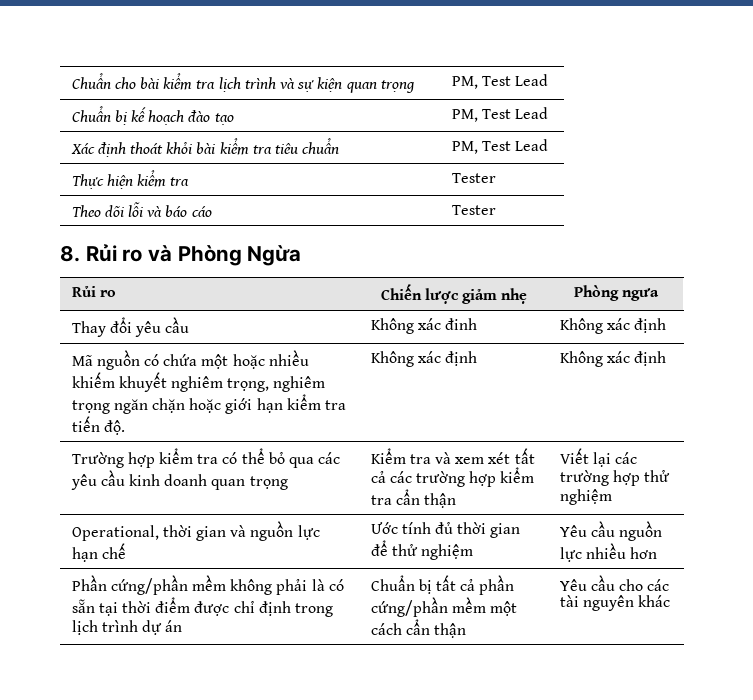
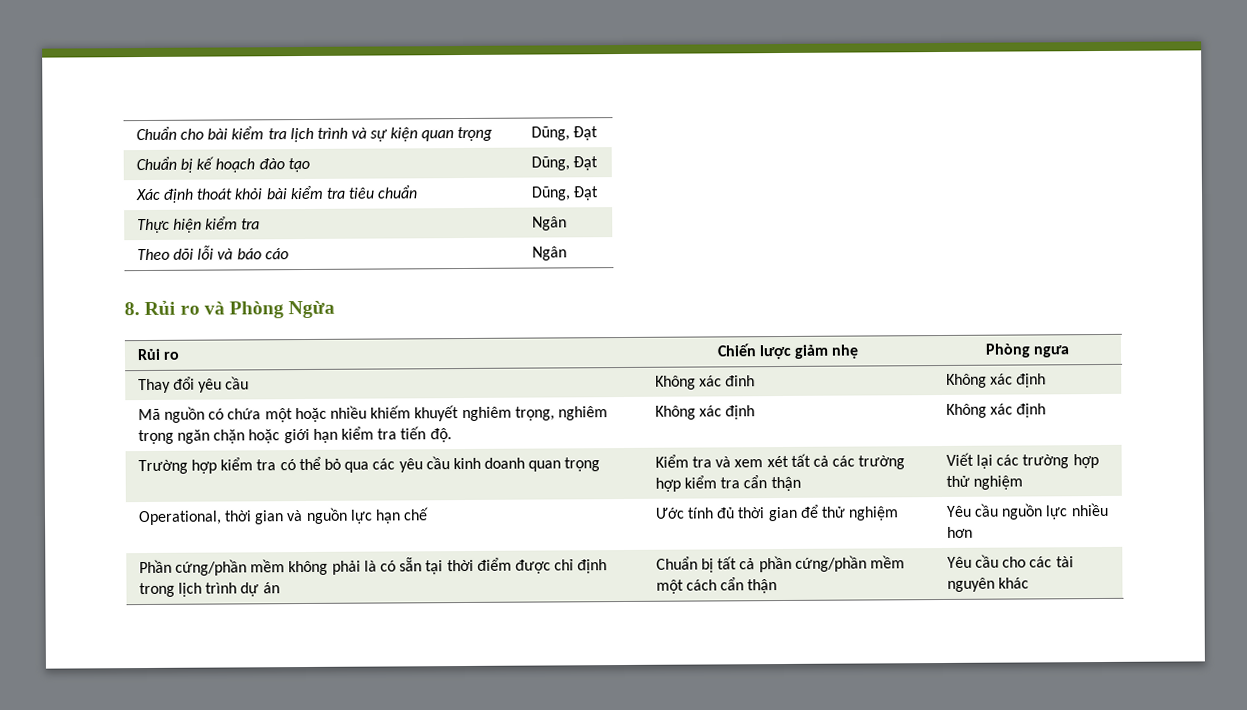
[451,74,549,89] PM, Test Lead -> [530,126,599,141] Dũng, Đạt
[451,107,549,122] PM, Test Lead -> [530,156,599,171] Dũng, Đạt
[451,139,549,154] PM, Test Lead -> [530,186,600,201] Dũng, Đạt
[451,173,496,183] Tester -> [531,216,567,231] Ngân
[451,205,496,215] Tester -> [531,246,567,261] Ngân

